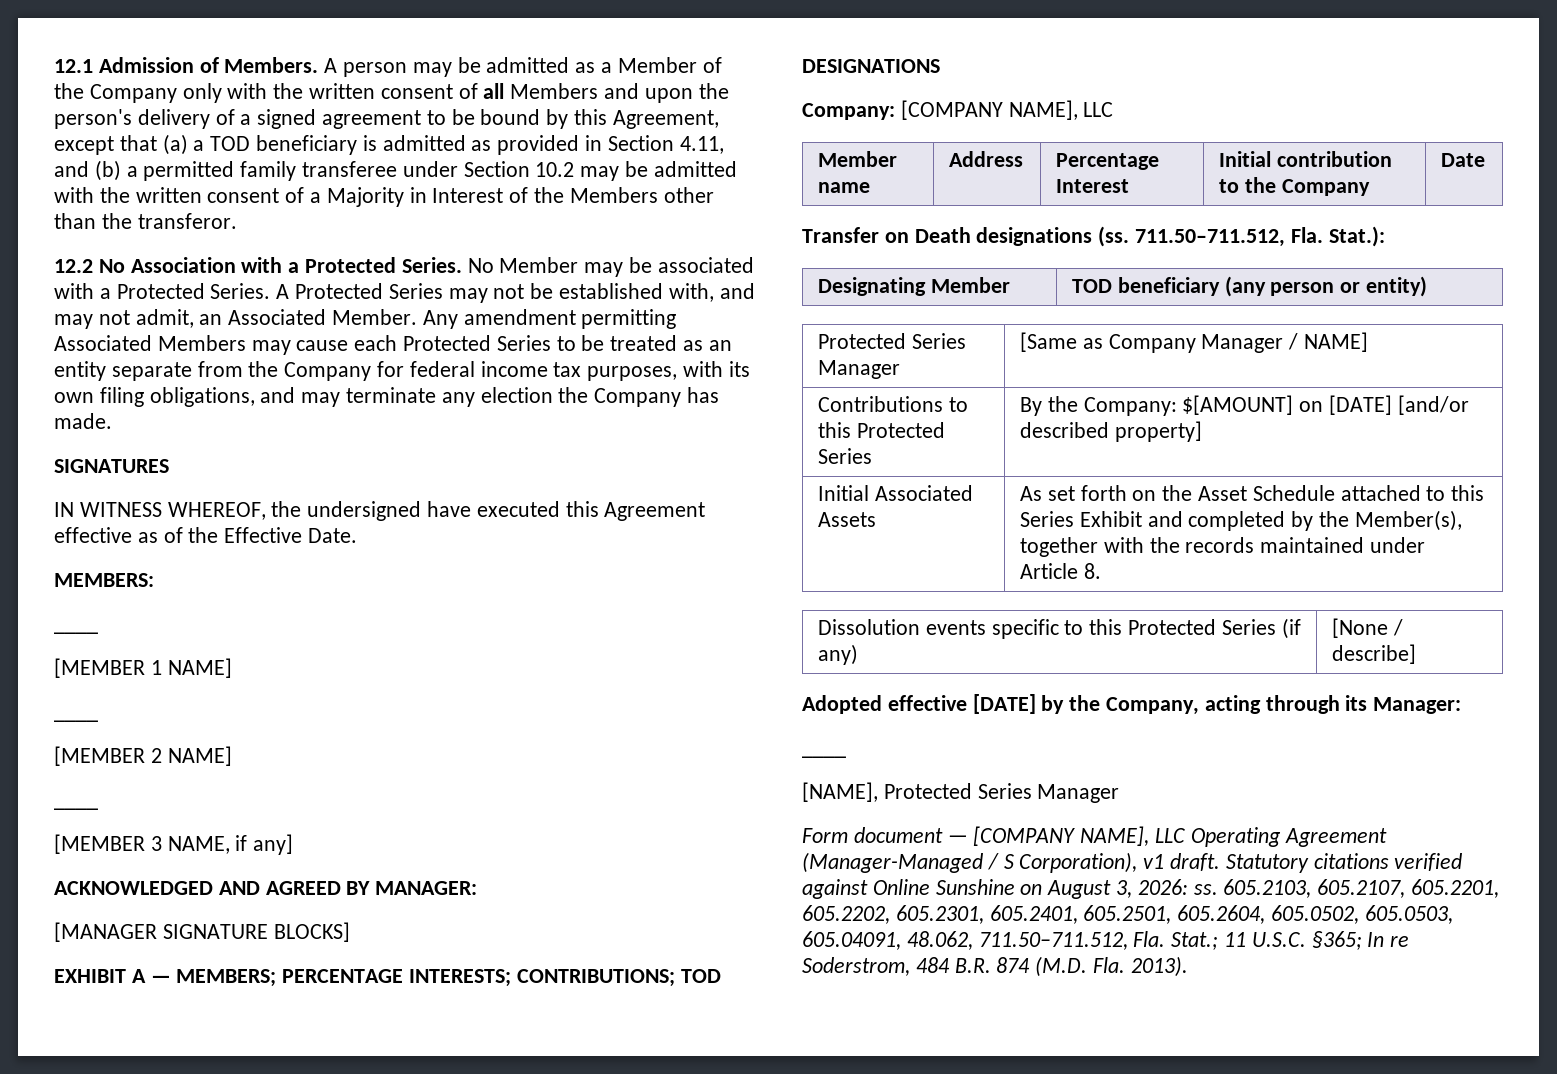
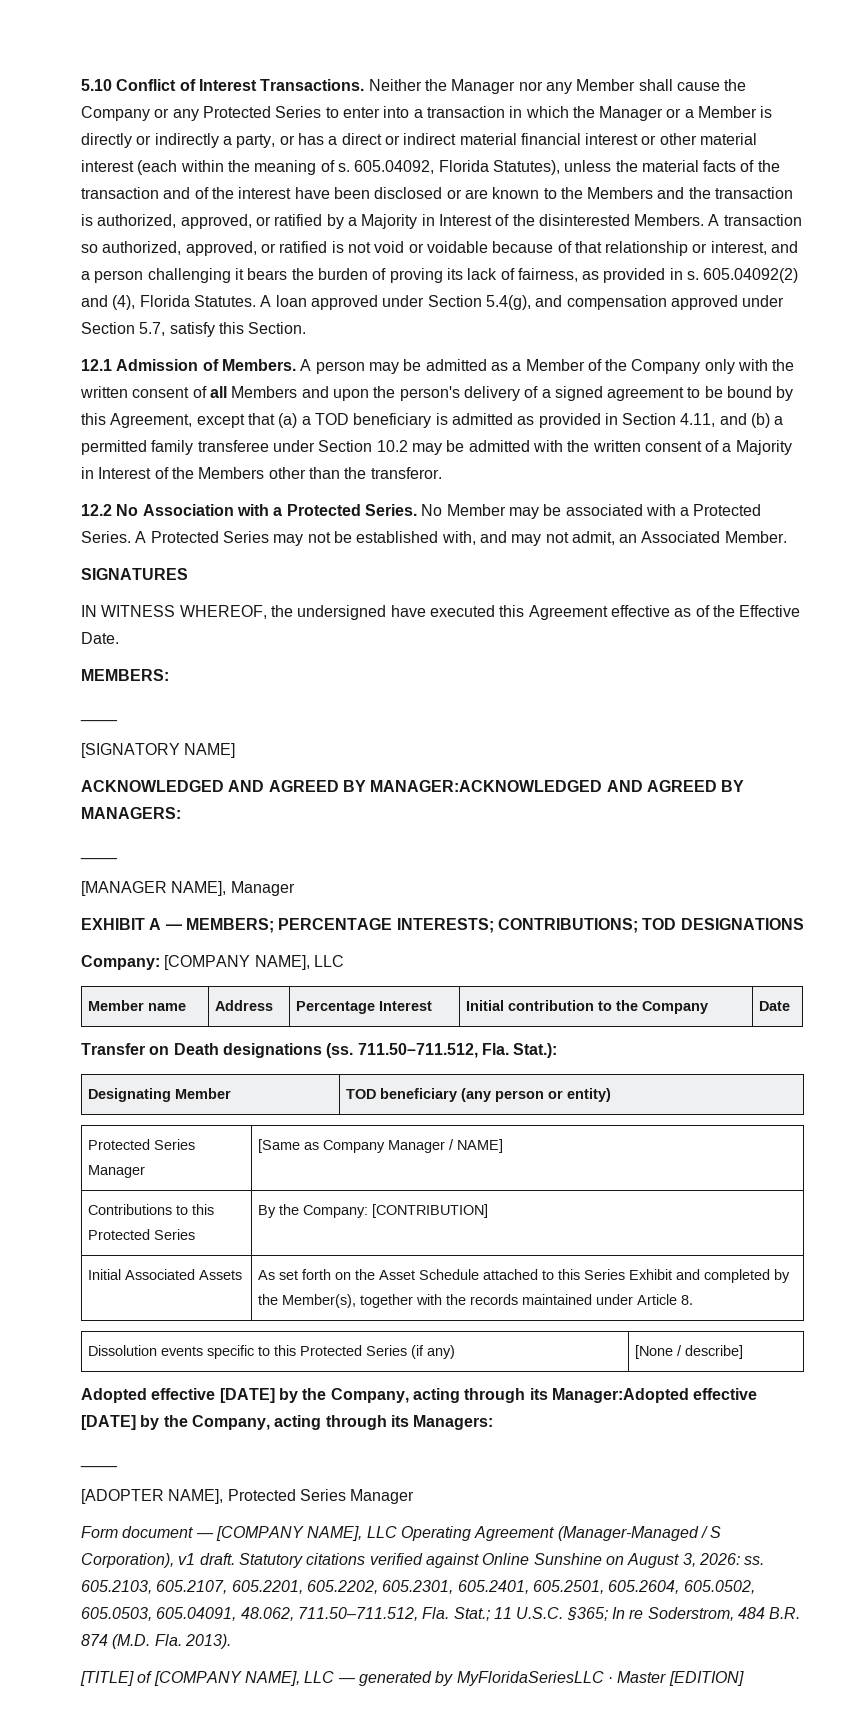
(54, 66) none -> [81,79,747,94] [81,106,773,121] [81,133,758,148] [81,160,780,175] [81,187,794,199] [81,214,802,229] [81,241,799,256] [81,268,799,283] [81,295,785,310] [81,322,307,337] 5.10 Conflict of Interest Transactions. Neither the Manager nor any Member shall cause the Company or any Protected Series to enter into a transaction in which the Manager or a Member is directly or indirectly a party, or has a direct or indirect material financial interest or other material interest (each within the meaning of s. 605.04092, Florida Statutes), unless the material facts of the transaction and of the interest have been disclosed or are known to the Members and the transaction is authorized, approved, or ratified by a Majority in Interest of the disinterested Members. A transaction so authorized, approved, or ratified is not void or voidable because of that relationship or interest, and a person challenging it bears the burden of proving its lack of fairness, as provided in s. 605.04092(2) and (4), Florida Statutes. A loan approved under Section 5.4(g), and compensation approved under Section 5.7, satisfy this Section. //
[422,309,677,329] [54,335,732,355] [54,361,750,381] [54,387,720,407] [54,413,112,429] Any amendment permitting Associated Members may cause each Protected Series to be treated as an entity separate from the Company for federal income tax purposes, with its own filing obligations, and may terminate any election the Company has made. -> (787, 537) none
[54,658,232,678] [54,719,98,722] [54,746,232,766] [54,807,98,810] [54,834,294,855] [54,881,478,895] [MEMBER 1 NAME] // ____ // [MEMBER 2 NAME] // ____ // [MEMBER 3 NAME, if any] // ACKNOWLEDGED AND AGREED BY MANAGER: -> [81,743,236,758] [81,780,745,792] [81,807,181,819] [80,856,118,860] [SIGNATORY NAME] // ACKNOWLEDGED AND AGREED BY MANAGER:ACKNOWLEDGED AND AGREED BY MANAGERS: // ____
[162,922,350,942] SIGNATURE BLOCKS] -> [171,881,295,896] NAME], Manager
[1182,395,1469,415] [1019,421,1202,442] $[AMOUNT] on [DATE] [and/or described property] -> [371,1204,488,1218] [CONTRIBUTION]
[1373,697,1462,714] [802,755,846,758] [802,782,878,802] Manager: // ____ // [NAME], -> [551,1388,758,1403] [81,1415,494,1430] [80,1464,118,1468] [81,1489,224,1504] Manager:Adopted effective [DATE] by the Company, acting through its Managers: // ____ // [ADOPTER NAME],
(1188, 966) none -> [80,1671,744,1686] // [TITLE] of [COMPANY NAME], LLC — generated by MyFloridaSeriesLLC · Master [EDITION]

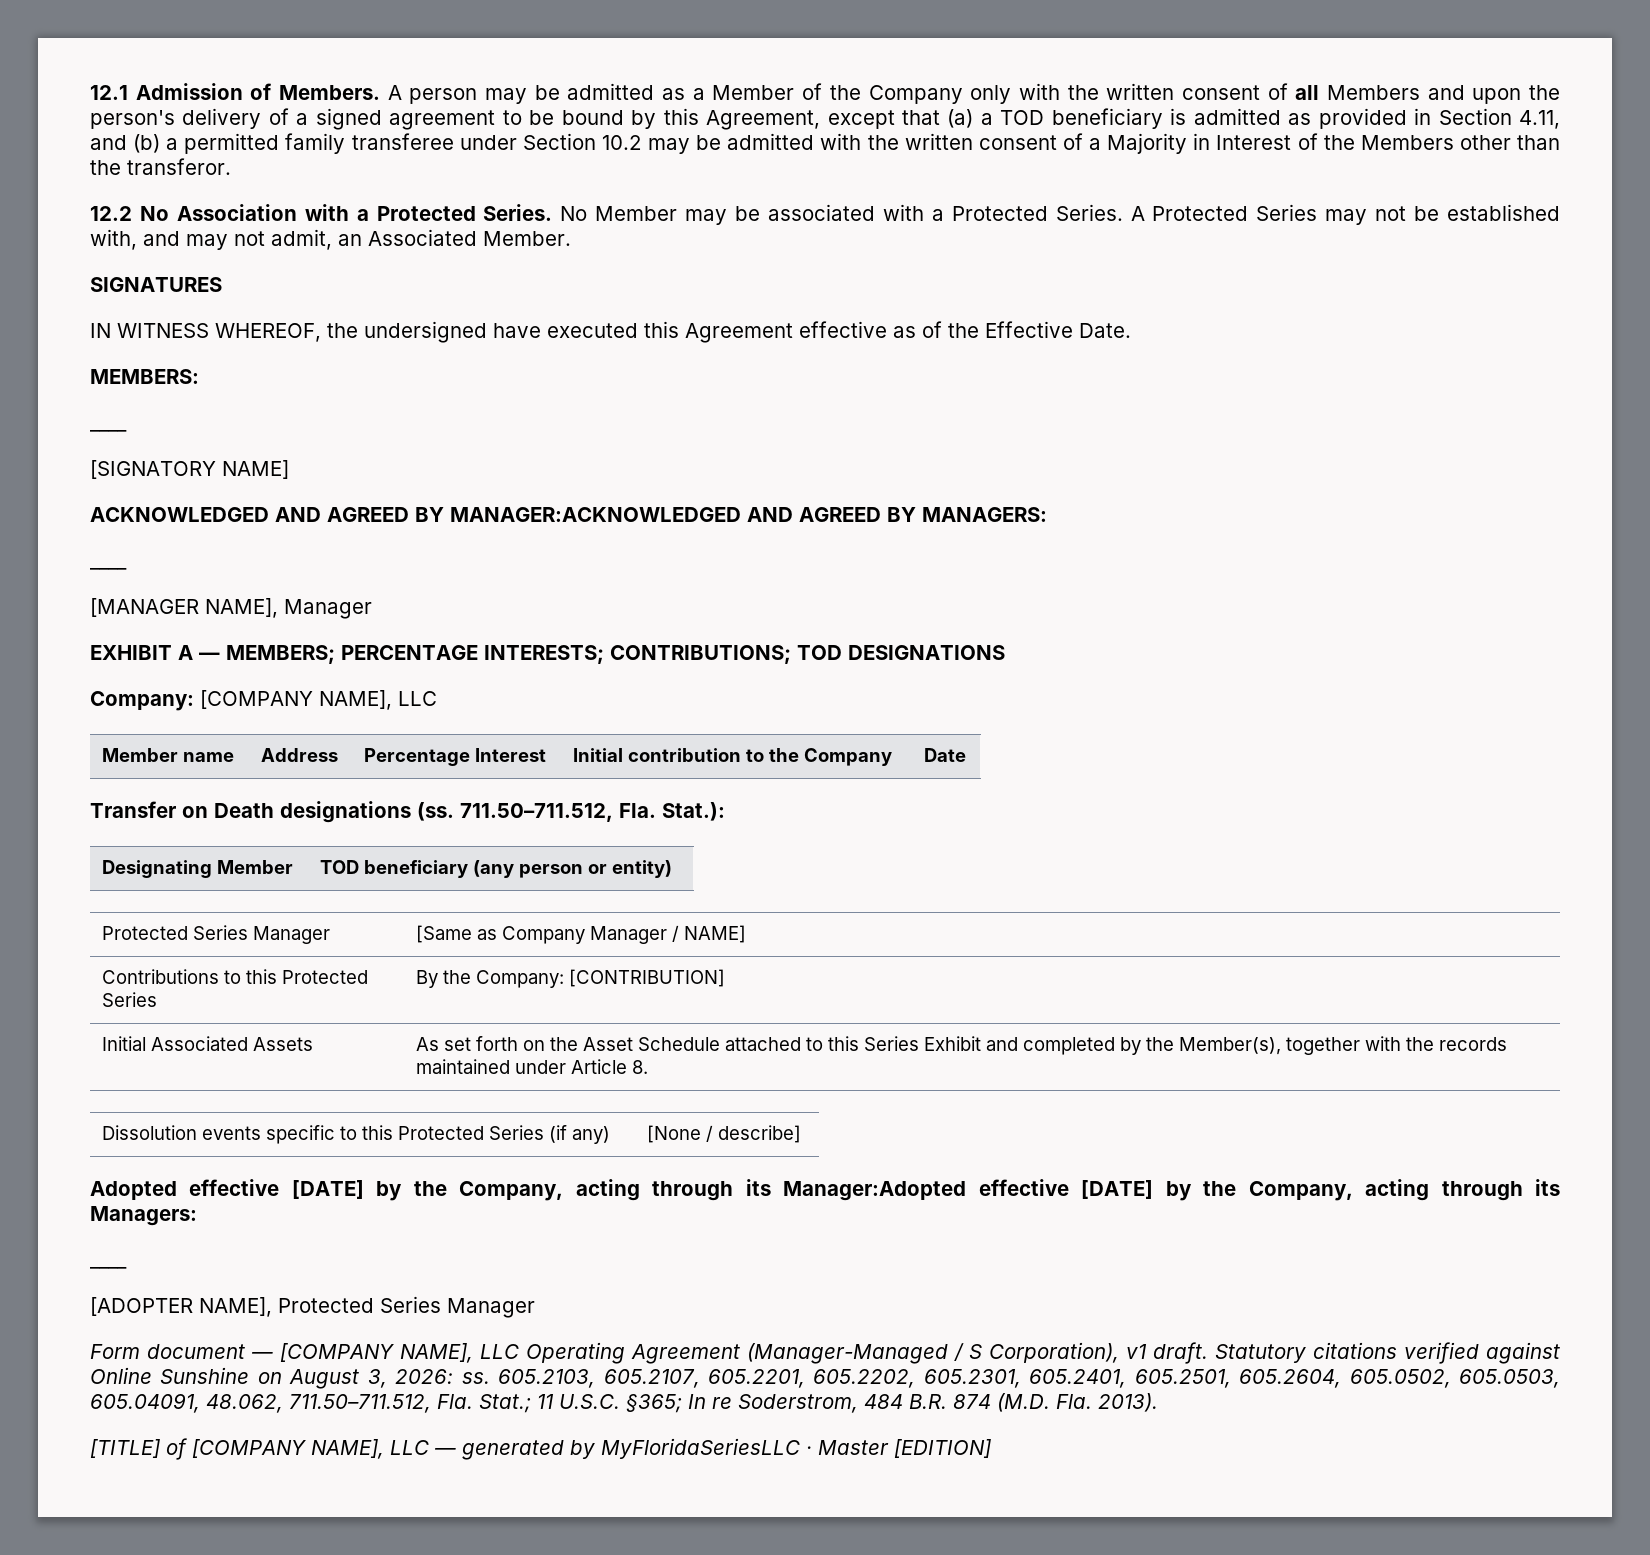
[81,79,747,94] [81,106,773,121] [81,133,758,148] [81,160,780,175] [81,187,794,199] [81,214,802,229] [81,241,799,256] [81,268,799,283] [81,295,785,310] [81,322,307,337] 5.10 Conflict of Interest Transactions. Neither the Manager nor any Member shall cause the Company or any Protected Series to enter into a transaction in which the Manager or a Member is directly or indirectly a party, or has a direct or indirect material financial interest or other material interest (each within the meaning of s. 605.04092, Florida Statutes), unless the material facts of the transaction and of the interest have been disclosed or are known to the Members and the transaction is authorized, approved, or ratified by a Majority in Interest of the disinterested Members. A transaction so authorized, approved, or ratified is not void or voidable because of that relationship or interest, and a person challenging it bears the burden of proving its lack of fairness, as provided in s. 605.04092(2) and (4), Florida Statutes. A loan approved under Section 5.4(g), and compensation approved under Section 5.7, satisfy this Section. // -> (90, 92) none

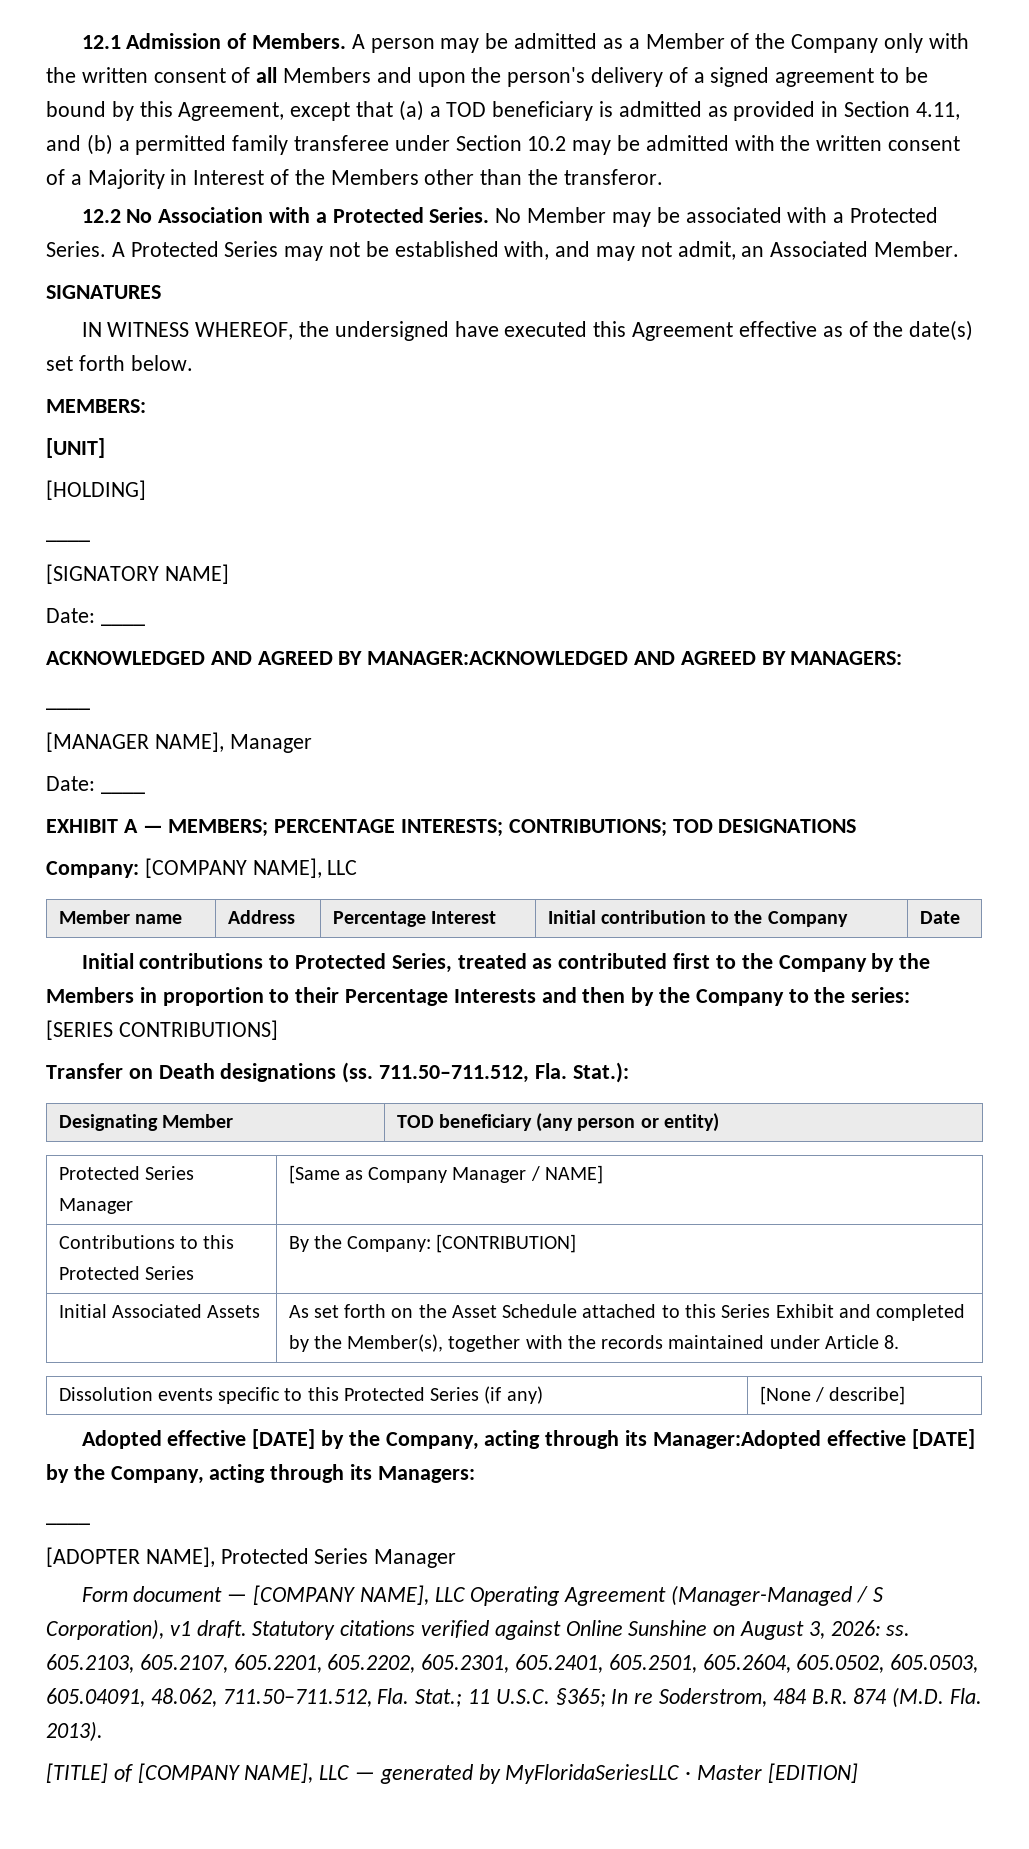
[985,321,1131,338] Effective Date. -> [909,320,974,341] [46,355,193,371] date(s) set forth below.
(199, 376) none -> [46,438,105,458] [46,480,146,500] // [UNIT] // [HOLDING]
(289, 469) none -> [46,608,95,623] [100,623,145,626] // Date: ____
(372, 609) none -> [46,776,95,791] [100,791,145,794] // Date: ____
(967, 755) none -> [81,953,931,973] [46,987,911,1006] [46,1020,278,1040] // Initial contributions to Protected Series, treated as contributed first to the Company by the Members in proportion to their Percentage Interests and then by the Company to the series: [SERIES CONTRIBUTIONS]

